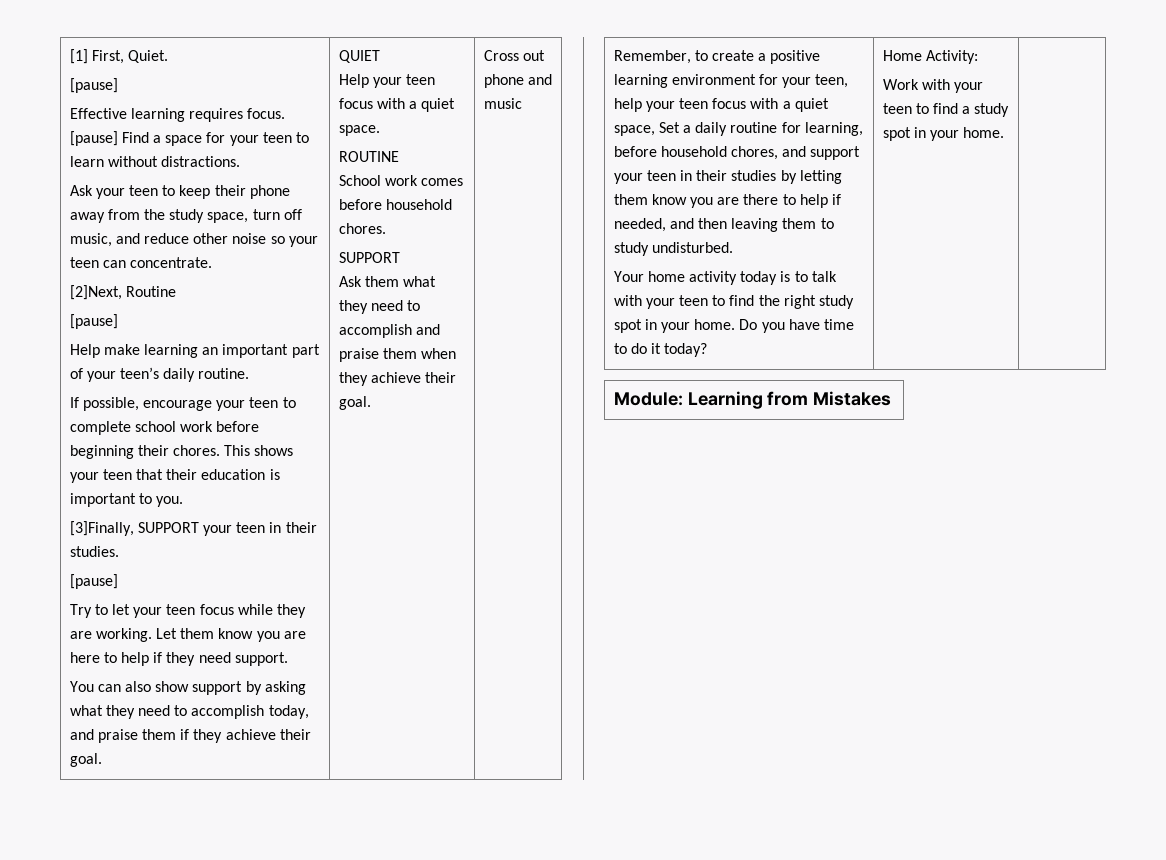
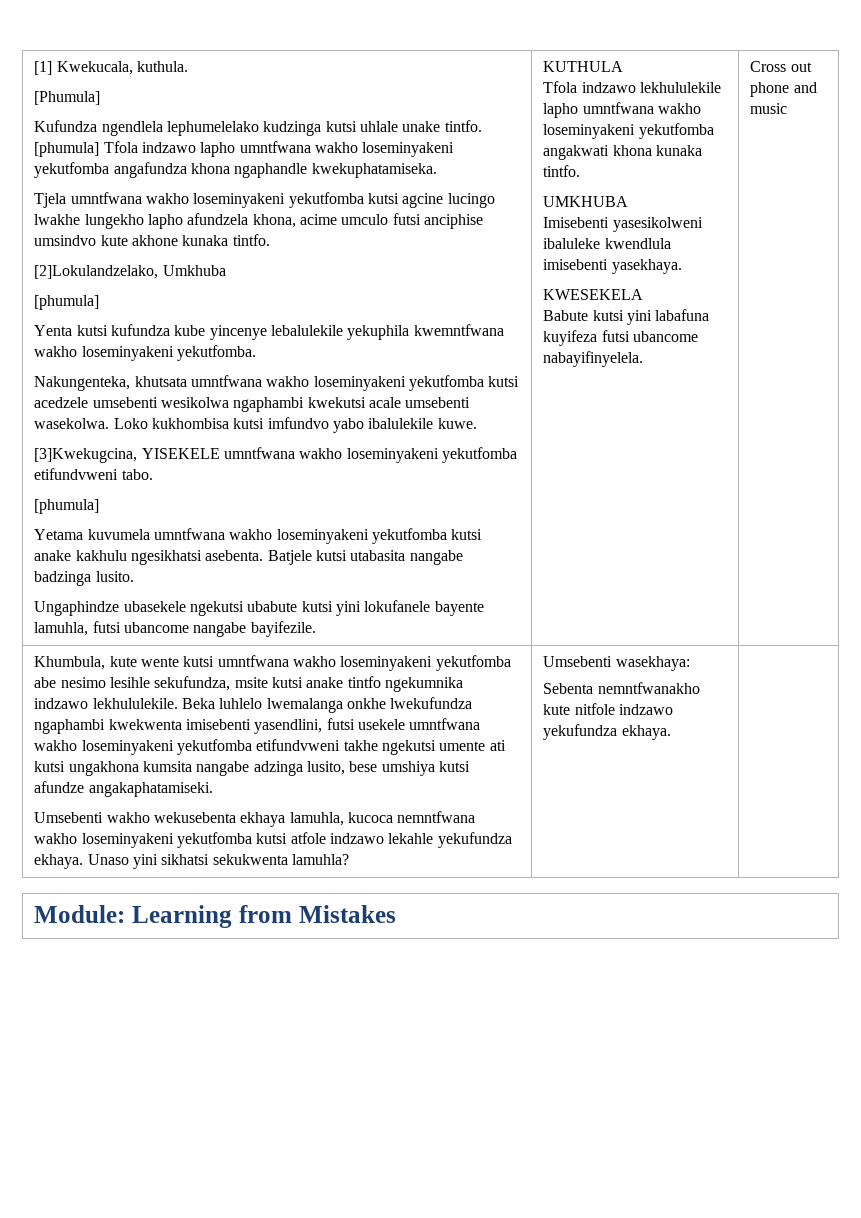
[91,50,169,64] [69,78,118,93] [69,108,286,122] [69,131,309,146] [69,156,241,167] [69,185,290,199] [69,209,302,223] [69,233,318,247] [69,257,213,268] [69,285,176,300] [69,314,118,329] [69,344,320,358] [69,367,250,382] [69,397,296,411] [69,421,260,435] [69,445,294,459] [69,469,280,483] [69,493,184,507] [69,521,317,536] [69,546,119,557] [69,574,118,589] [69,604,306,618] [69,628,306,642] [69,652,288,666] [69,681,306,695] [69,705,309,719] [69,729,311,743] [69,753,102,767] [338,50,380,63] [338,74,436,88] [338,98,456,112] [338,125,380,136] [338,151,399,162] [338,175,464,186] [338,199,452,210] [338,223,386,234] [338,252,400,263] [338,276,437,287] [338,300,421,314] [338,324,440,338] [338,348,457,362] [338,372,457,386] [338,396,371,410] First, Quiet. // [pause] // Effective learning requires focus. [pause] Find a space for your teen to learn without distractions. // Ask your teen to keep their phone away from the study space, turn off music, and reduce other noise so your teen can concentrate. // [2]Next, Routine // [pause] // Help make learning an important part of your teen’s daily routine. // If possible, encourage your teen to complete school work before beginning their chores. This shows your teen that their education is important to you. // [3]Finally, SUPPORT your teen in their studies. // [pause] // Try to let your teen focus while they are working. Let them know you are here to help if they need support. // You can also show support by asking what they need to accomplish today, and praise them if they achieve their goal. | QUIET // Help your teen focus with a quiet space. // ROUTINE // School work comes before household chores. // SUPPORT // Ask them what they need to accomplish and praise them when they achieve their goal. -> [56,61,188,75] [34,91,101,105] [34,120,482,136] [34,141,455,157] [34,162,437,178] [34,192,495,208] [34,213,483,229] [34,234,270,246] [34,265,226,279] [34,295,100,310] [34,324,504,340] [34,345,256,361] [34,375,520,391] [34,397,471,412] [34,417,477,433] [34,447,517,463] [34,468,153,480] [34,499,100,514] [34,528,483,544] [34,550,463,565] [34,571,134,586] [34,600,484,616] [34,621,316,637] [543,61,624,72] [543,81,721,93] [543,102,701,118] [543,123,714,139] [543,145,702,160] [543,165,581,177] [543,196,629,207] [543,217,703,232] [543,238,671,249] [543,259,682,274] [543,289,644,300] [543,309,710,325] [543,330,698,346] [543,351,644,367] Kwekucala, kuthula. // [Phumula] // Kufundza ngendlela lephumelelako kudzinga kutsi uhlale unake tintfo. [phumula] Tfola indzawo lapho umntfwana wakho loseminyakeni yekutfomba angafundza khona ngaphandle kwekuphatamiseka. // Tjela umntfwana wakho loseminyakeni yekutfomba kutsi agcine lucingo lwakhe lungekho lapho afundzela khona, acime umculo futsi anciphise umsindvo kute akhone kunaka tintfo. // [2]Lokulandzelako, Umkhuba // [phumula] // Yenta kutsi kufundza kube yincenye lebalulekile yekuphila kwemntfwana wakho loseminyakeni yekutfomba. // Nakungenteka, khutsata umntfwana wakho loseminyakeni yekutfomba kutsi acedzele umsebenti wesikolwa ngaphambi kwekutsi acale umsebenti wasekolwa. Loko kukhombisa kutsi imfundvo yabo ibalulekile kuwe. // [3]Kwekugcina, YISEKELE umntfwana wakho loseminyakeni yekutfomba etifundvweni tabo. // [phumula] // Yetama kuvumela umntfwana wakho loseminyakeni yekutfomba kutsi anake kakhulu ngesikhatsi asebenta. Batjele kutsi utabasita nangabe badzinga lusito. // Ungaphindze ubasekele ngekutsi ubabute kutsi yini lokufanele bayente lamuhla, futsi ubancome nangabe bayifezile. | KUTHULA // Tfola indzawo lekhululekile lapho umntfwana wakho loseminyakeni yekutfomba angakwati khona kunaka tintfo. // UMKHUBA // Imisebenti yasesikolweni ibaluleke kwendlula imisebenti yasekhaya. // KWESEKELA // Babute kutsi yini labafuna kuyifeza futsi ubancome nabayifinyelela.
[613,50,821,64] [613,74,849,88] [613,98,829,112] [613,122,863,136] [613,146,861,160] [613,170,842,184] [613,194,841,208] [613,218,834,232] [613,242,733,256] [613,271,837,285] [613,295,854,309] [613,319,854,333] [613,343,708,357] [882,50,978,64] [882,79,984,93] [882,103,1010,117] [882,127,1005,141] Remember, to create a positive learning environment for your teen, help your teen focus with a quiet space, Set a daily routine for learning, before household chores, and support your teen in their studies by letting them know you are there to help if needed, and then leaving them to study undisturbed. // Your home activity today is to talk with your teen to find the right study spot in your home. Do you have time to do it today? | Home Activity: // Work with your teen to find a study spot in your home. -> [34,655,511,671] [34,676,463,692] [34,697,473,713] [34,718,481,734] [34,739,506,755] [34,761,470,776] [34,781,213,797] [34,811,476,827] [34,832,512,848] [34,854,349,869] [543,656,690,671] [543,682,700,694] [543,703,673,715] [543,724,671,740] Khumbula, kute wente kutsi umntfwana wakho loseminyakeni yekutfomba abe nesimo lesihle sekufundza, msite kutsi anake tintfo ngekumnika indzawo lekhululekile. Beka luhlelo lwemalanga onkhe lwekufundza ngaphambi kwekwenta imisebenti yasendlini, futsi usekele umntfwana wakho loseminyakeni yekutfomba etifundvweni takhe ngekutsi umente ati kutsi ungakhona kumsita nangabe adzinga lusito, bese umshiya kutsi afundze angakaphatamiseki. // Umsebenti wakho wekusebenta ekhaya lamuhla, kucoca nemntfwana wakho loseminyakeni yekutfomba kutsi atfole indzawo lekahle yekufundza ekhaya. Unaso yini sikhatsi sekukwenta lamuhla? | Umsebenti wasekhaya: // Sebenta nemntfwanakho kute nitfole indzawo yekufundza ekhaya.

